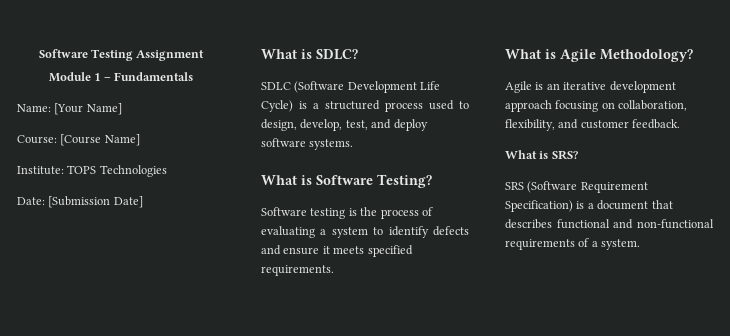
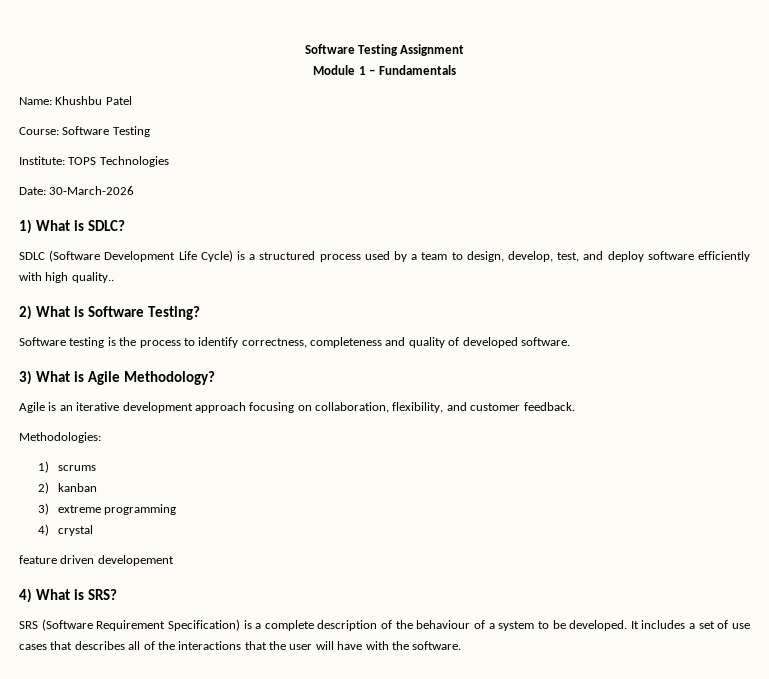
[54,103,122,115] [Your Name] -> [55,96,132,105] Khushbu Patel
[60,134,140,146] [Course Name] -> [62,126,150,137] Software Testing
[48,196,143,208] [Submission Date] // -> [49,186,135,195] [19,219,32,234] 30-March-2026 // 1)
(454, 105) none -> [393,251,448,262] by a team
[309,139,354,150] systems. // -> [698,251,751,262] [19,272,114,283] [19,305,32,320] efficiently with high quality.. // 2)
[421,207,433,216] [261,226,469,238] [261,245,413,257] [261,265,334,276] of evaluating a system to identify defects and ensure it meets specified requirements. // -> [183,337,570,348] [19,370,32,385] to identify correctness, completeness and quality of developed software. // 3)
(681, 124) none -> [19,432,101,443] [38,461,96,473] [38,482,97,494] [38,503,177,515] [38,524,93,536] [19,555,174,566] [19,588,32,603] Methodologies: // 1) scrums // 2) kanban // 3) extreme programming // 4) crystal // feature driven developement // 4)
[597,200,673,210] [505,219,714,229] [505,238,641,250] document that describes functional and non-functional requirements of a system. -> [264,620,750,631] [19,641,462,650] complete description of the behaviour of a system to be developed. It includes a set of use cases that describes all of the interactions that the user will have with the software.

